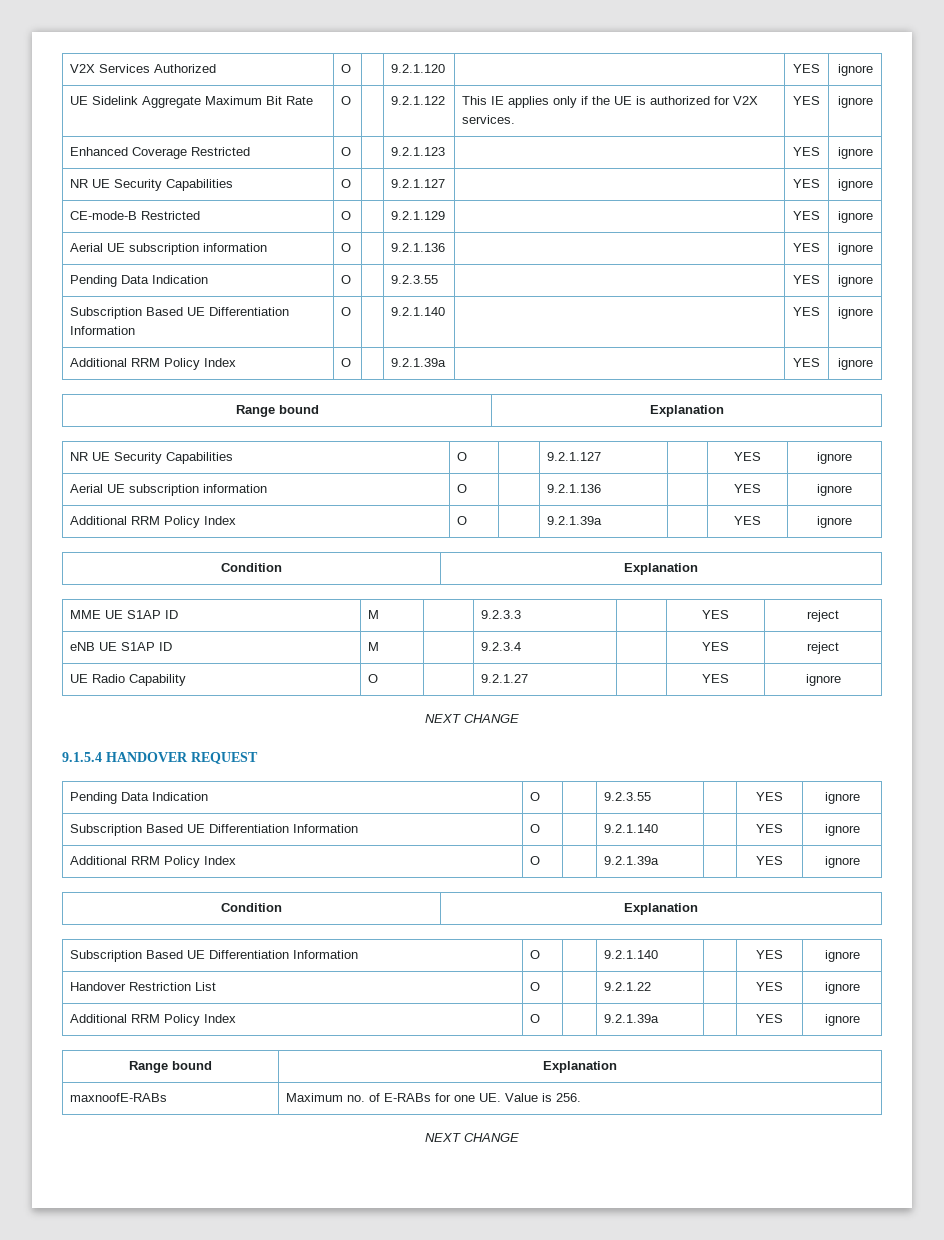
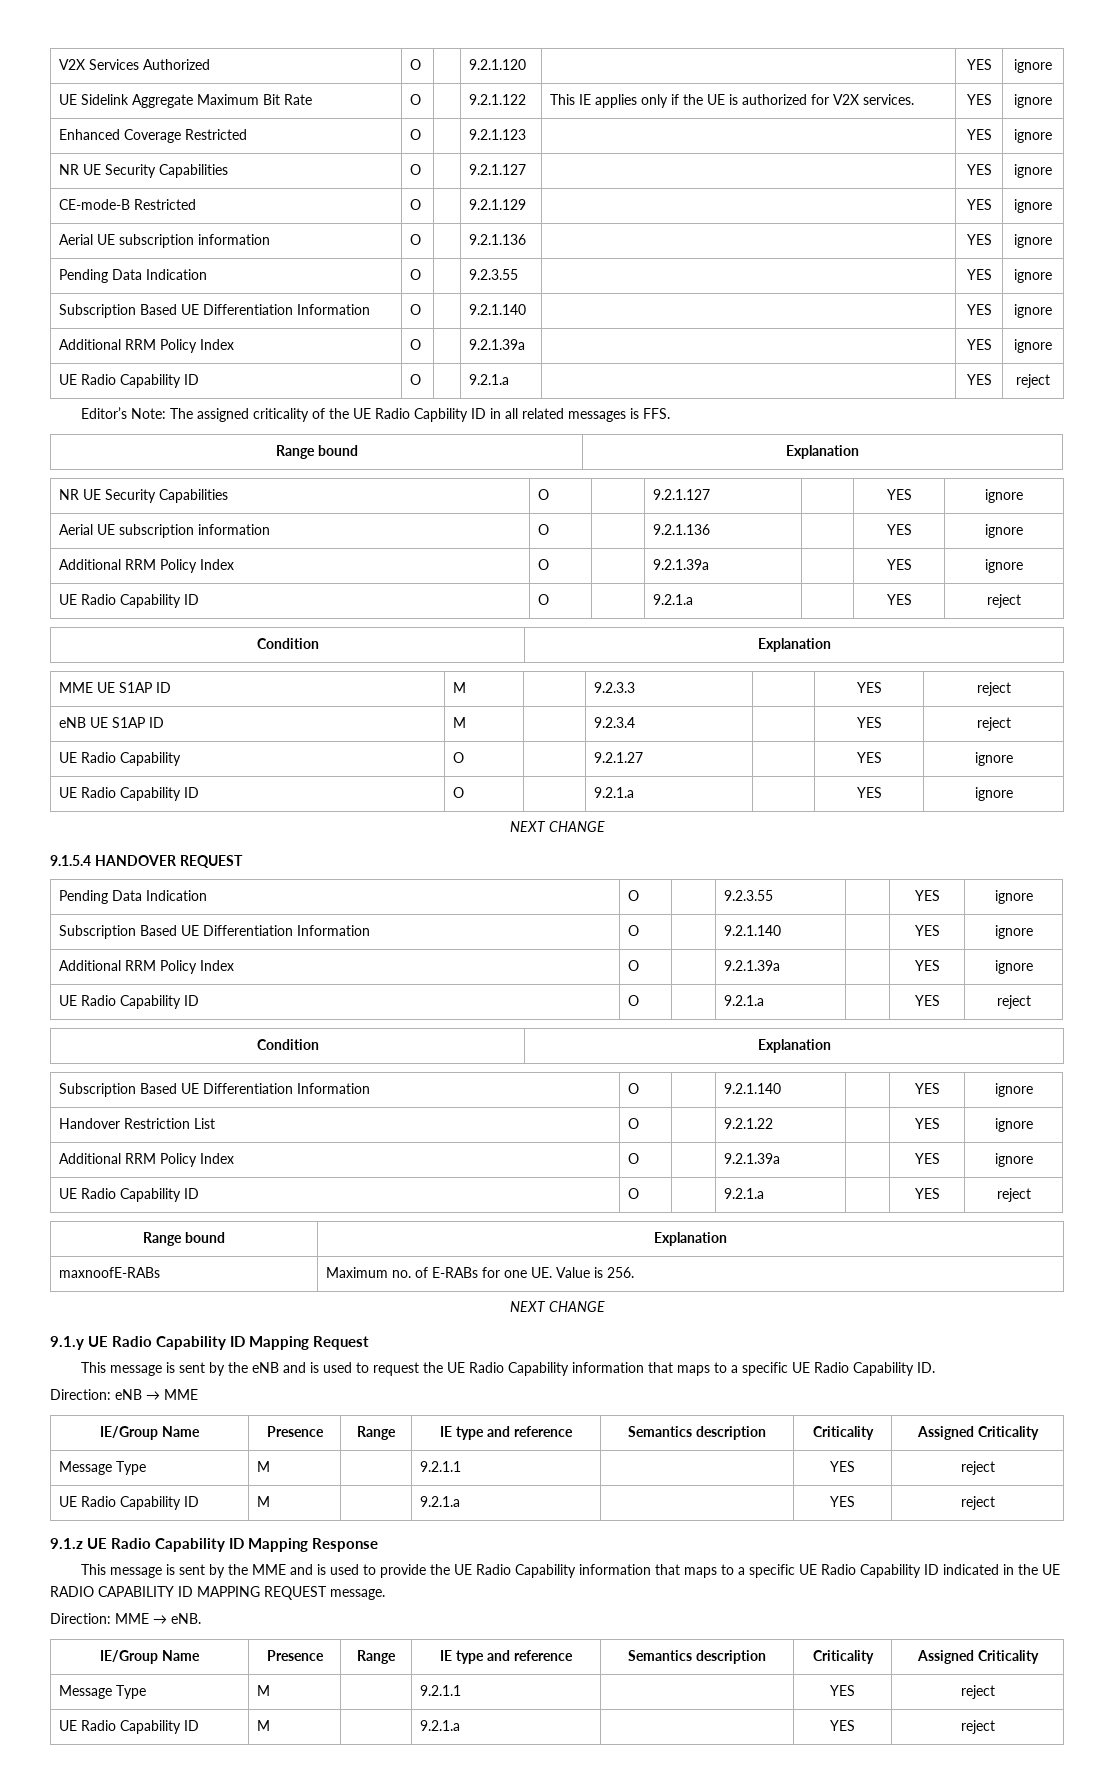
(873, 364) none -> [59,374,200,388] [410,374,422,385] [469,374,510,385] [966,374,992,385] [1016,374,1050,388] [81,407,671,422] // UE Radio Capability ID | O | | 9.2.1.a | | YES | reject // Editor’s Note: The assigned criticality of the UE Radio Capbility ID in all related messages is FFS.
(852, 522) none -> [59,594,200,608] [538,594,550,605] [653,594,694,605] [886,594,912,605] [987,594,1021,608] // UE Radio Capability ID | O | | 9.2.1.a | | YES | reject
(841, 680) none -> [59,787,200,801] [453,787,465,798] [594,787,635,798] [856,787,882,798] [974,787,1013,801] // UE Radio Capability ID | O | | 9.2.1.a | | YES | ignore
(860, 862) none -> [59,995,200,1009] [628,995,640,1006] [724,995,765,1006] [914,995,940,1006] [996,995,1031,1009] // UE Radio Capability ID | O | | 9.2.1.a | | YES | reject
(860, 1020) none -> [59,1188,200,1202] [628,1188,640,1199] [724,1188,765,1199] [914,1188,940,1199] [996,1188,1031,1202] // UE Radio Capability ID | O | | 9.2.1.a | | YES | reject
(519, 1137) none -> [50,1336,370,1350] [81,1362,936,1376] [50,1389,198,1400] [100,1426,200,1440] [266,1426,324,1437] [357,1426,396,1440] [440,1426,573,1440] [628,1426,767,1440] [812,1426,874,1440] [916,1426,1039,1440] [59,1461,147,1475] [257,1461,271,1472] [420,1461,462,1472] [830,1461,855,1472] [960,1461,995,1475] [59,1496,200,1510] [257,1496,271,1507] [420,1496,461,1507] [830,1496,855,1507] [960,1496,995,1510] [50,1538,379,1552] [81,1564,1061,1578] [50,1586,385,1600] [50,1613,201,1624] [100,1650,200,1664] [266,1650,324,1661] [357,1650,396,1664] [440,1650,573,1664] [628,1650,767,1664] [812,1650,874,1664] [916,1650,1039,1664] [59,1685,147,1699] [257,1685,271,1696] [420,1685,462,1696] [830,1685,855,1696] [960,1685,995,1699] [59,1720,200,1734] [257,1720,271,1731] [420,1720,461,1731] [830,1720,855,1731] [960,1720,995,1734] // 9.1.y UE Radio Capability ID Mapping Request // This message is sent by the eNB and is used to request the UE Radio Capability information that maps to a specific UE Radio Capability ID. // Direction: eNB → MME // IE/Group Name | Presence | Range | IE type and reference | Semantics description | Criticality | Assigned Criticality // Message Type | M | | 9.2.1.1 | | YES | reject // UE Radio Capability ID | M | | 9.2.1.a | | YES | reject // 9.1.z UE Radio Capability ID Mapping Response // This message is sent by the MME and is used to provide the UE Radio Capability information that maps to a specific UE Radio Capability ID indicated in the UE RADIO CAPABILITY ID MAPPING REQUEST message. // Direction: MME → eNB. // IE/Group Name | Presence | Range | IE type and reference | Semantics description | Criticality | Assigned Criticality // Message Type | M | | 9.2.1.1 | | YES | reject // UE Radio Capability ID | M | | 9.2.1.a | | YES | reject

